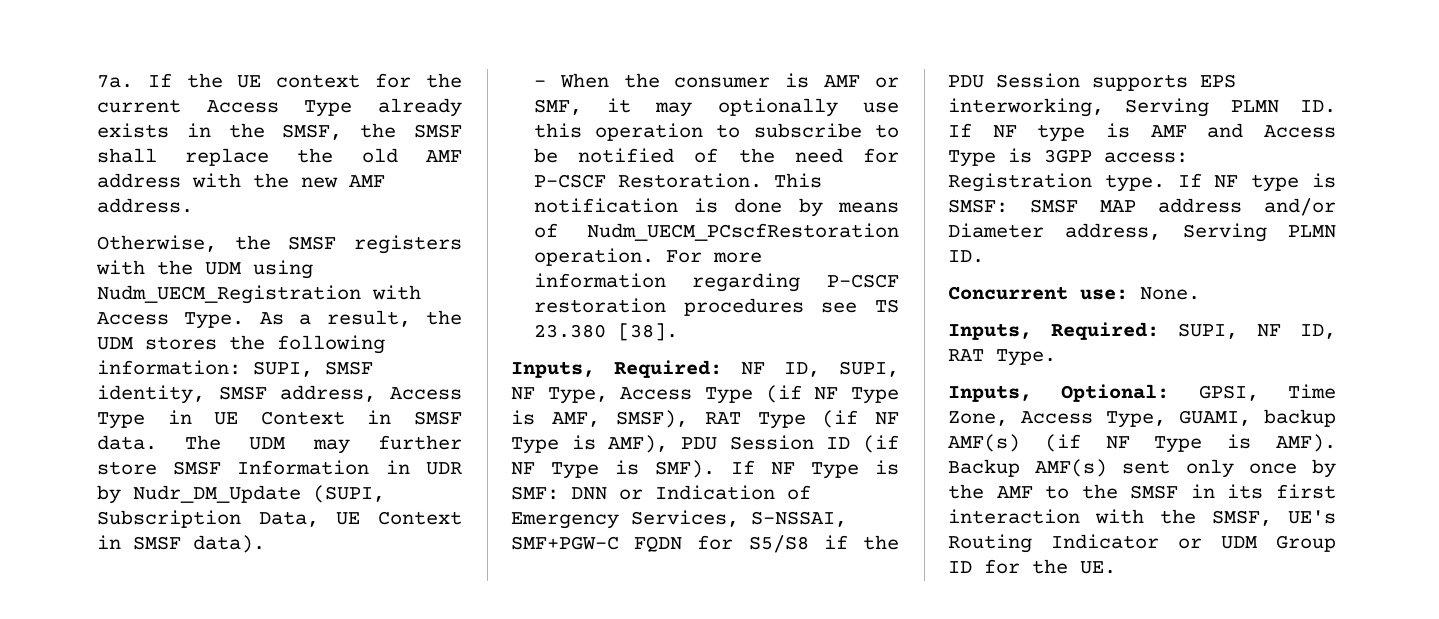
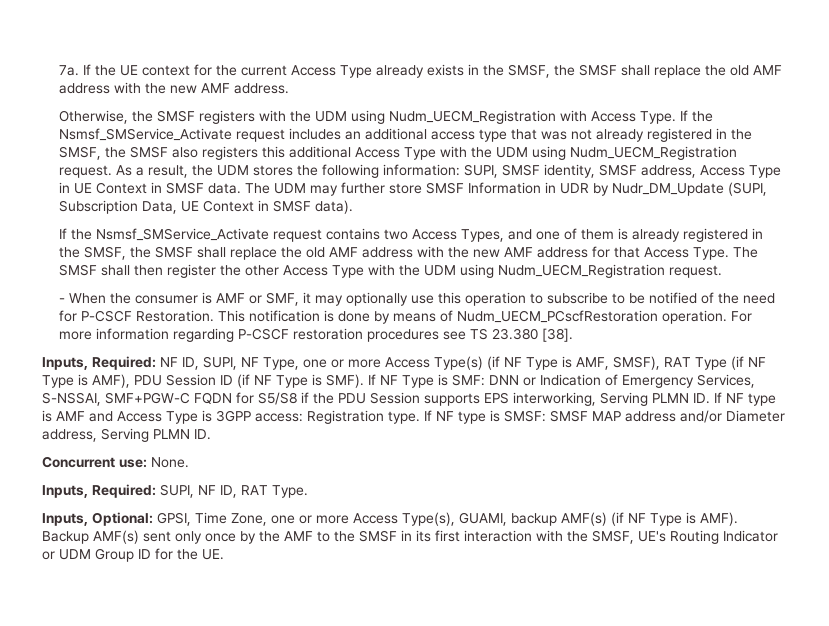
(245, 320) none -> [679,110,713,122] [58,128,752,142] [58,146,737,160] [58,165,112,178] If the Nsmsf_SMService_Activate request includes an additional access type that was not already registered in the SMSF, the SMSF also registers this additional Access Type with the UDM using Nudm_UECM_Registration request.
(265, 544) none -> [58,228,763,242] [58,246,758,260] [58,264,722,278] // If the Nsmsf_SMService_Activate request contains two Access Types, and one of them is already registered in the SMSF, the SMSF shall replace the old AMF address with the new AMF address for that Access Type. The SMSF shall then register the other Access Type with the UDM using Nudm_UECM_Registration request.
[620,387,753,404] Access Type -> [303,356,483,370] one or more Access Type(s)
[1021,411,1166,428] Access Type, -> [271,512,455,526] one or more Access Type(s),

